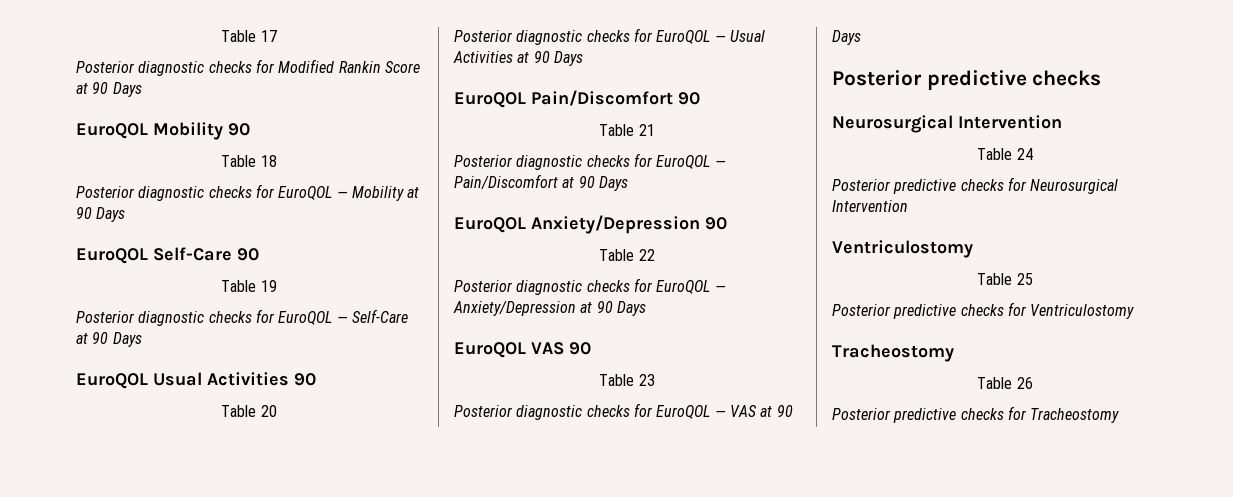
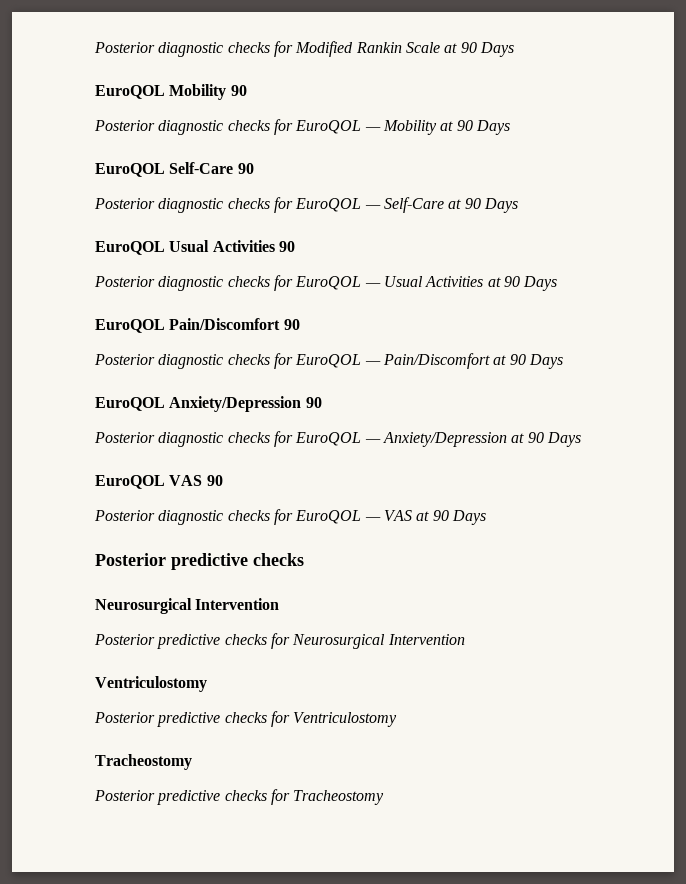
[221,30,277,42] Table 17 // -> (94, 47) none
[384,61,420,73] Score -> [405,42,440,53] Scale
[221,155,277,167] // Table 18 -> (247, 90) none
[221,280,277,292] // Table 19 -> (254, 168) none
[221,405,277,417] // Table 20 -> (295, 246) none
[599,124,655,136] // Table 21 -> (300, 324) none
[599,249,655,261] // Table 22 -> (322, 402) none
[599,374,655,386] // Table 23 -> (223, 480) none
[977,148,1033,160] // Table 24 -> (280, 604) none
[977,273,1033,285] // Table 25 -> (207, 684) none
[977,377,1033,389] // Table 26 -> (192, 762) none

